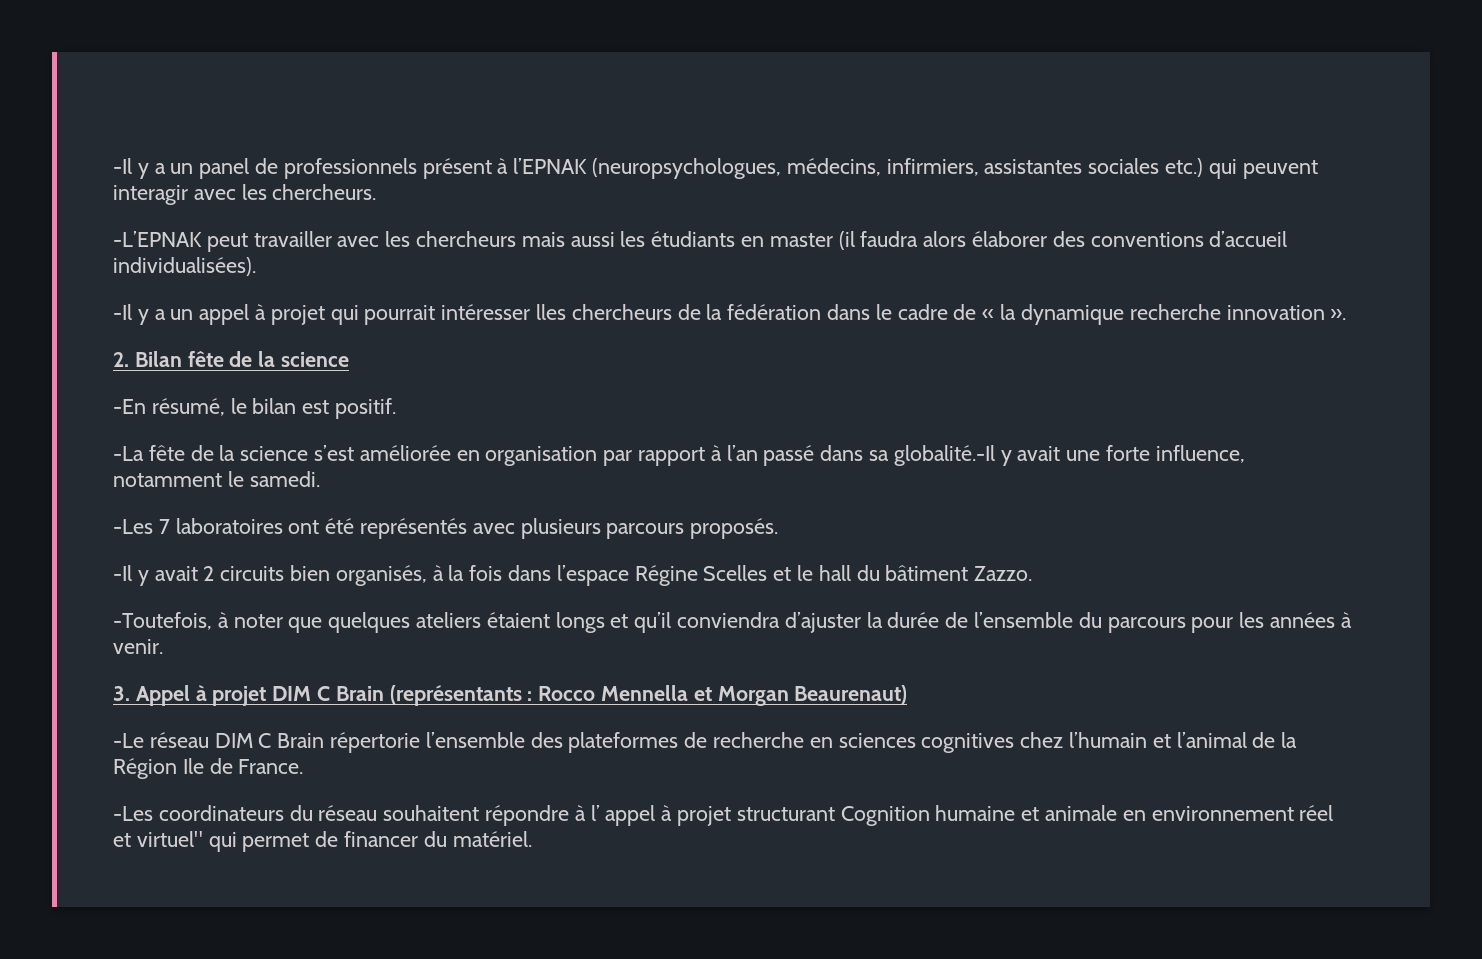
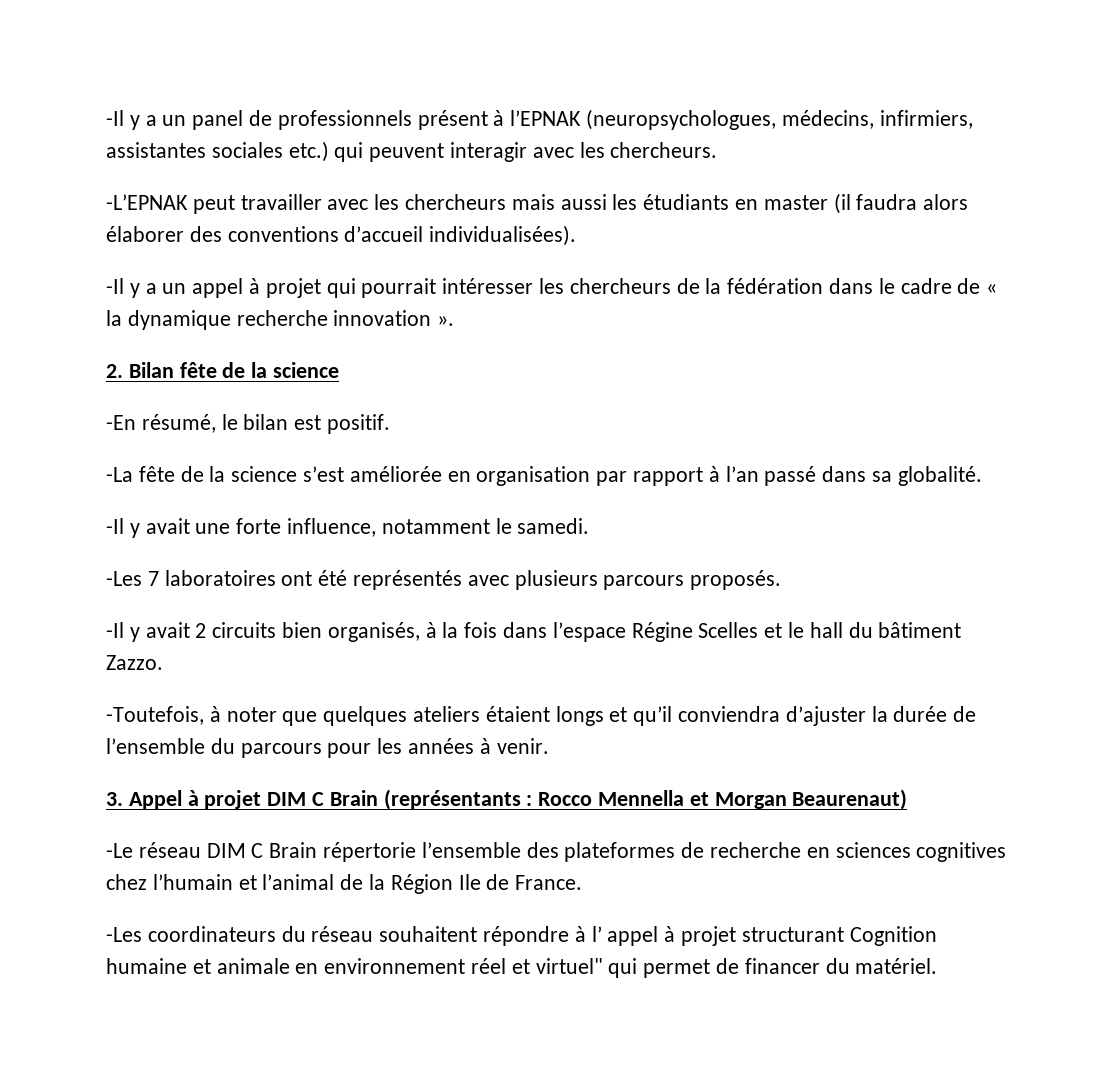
[536,304,567,320] lles -> [539,278,565,294] les
[893,445,995,466] globalité.-Il -> [897,466,982,486] [106,518,124,534] globalité. // -Il

